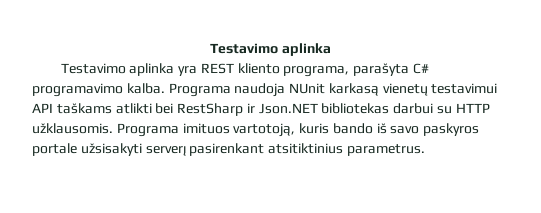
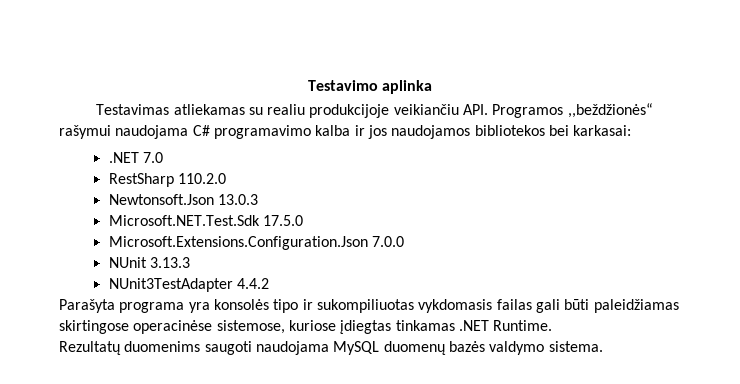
[60,63,430,77] [32,83,498,97] [32,103,490,116] [32,123,480,137] [32,143,425,156] Testavimo aplinka yra REST kliento programa, parašyta C# programavimo kalba. Programa naudoja NUnit karkasą vienetų testavimui API taškams atlikti bei RestSharp ir Json.NET bibliotekas darbui su HTTP užklausomis. Programa imituos vartotoją, kuris bando iš savo paskyros portale užsisakyti serverį pasirenkant atsitiktinius parametrus. -> [96,103,653,118] [59,125,632,139] [108,152,163,163] [108,173,226,187] [108,194,258,205] [108,215,303,226] [108,236,404,250] [108,257,190,268] [108,278,269,292] [59,299,679,313] [59,320,553,334] [59,341,603,355] Testavimas atliekamas su realiu produkcijoje veikiančiu API. Programos ,,beždžionės“ rašymui naudojama C# programavimo kalba ir jos naudojamos bibliotekos bei karkasai: // .NET 7.0 // RestSharp 110.2.0 // Newtonsoft.Json 13.0.3 // Microsoft.NET.Test.Sdk 17.5.0 // Microsoft.Extensions.Configuration.Json 7.0.0 // NUnit 3.13.3 // NUnit3TestAdapter 4.4.2 // Parašyta programa yra konsolės tipo ir sukompiliuotas vykdomasis failas gali būti paleidžiamas skirtingose operacinėse sistemose, kuriose įdiegtas tinkamas .NET Runtime. // Rezultatų duomenims saugoti naudojama MySQL duomenų bazės valdymo sistema.

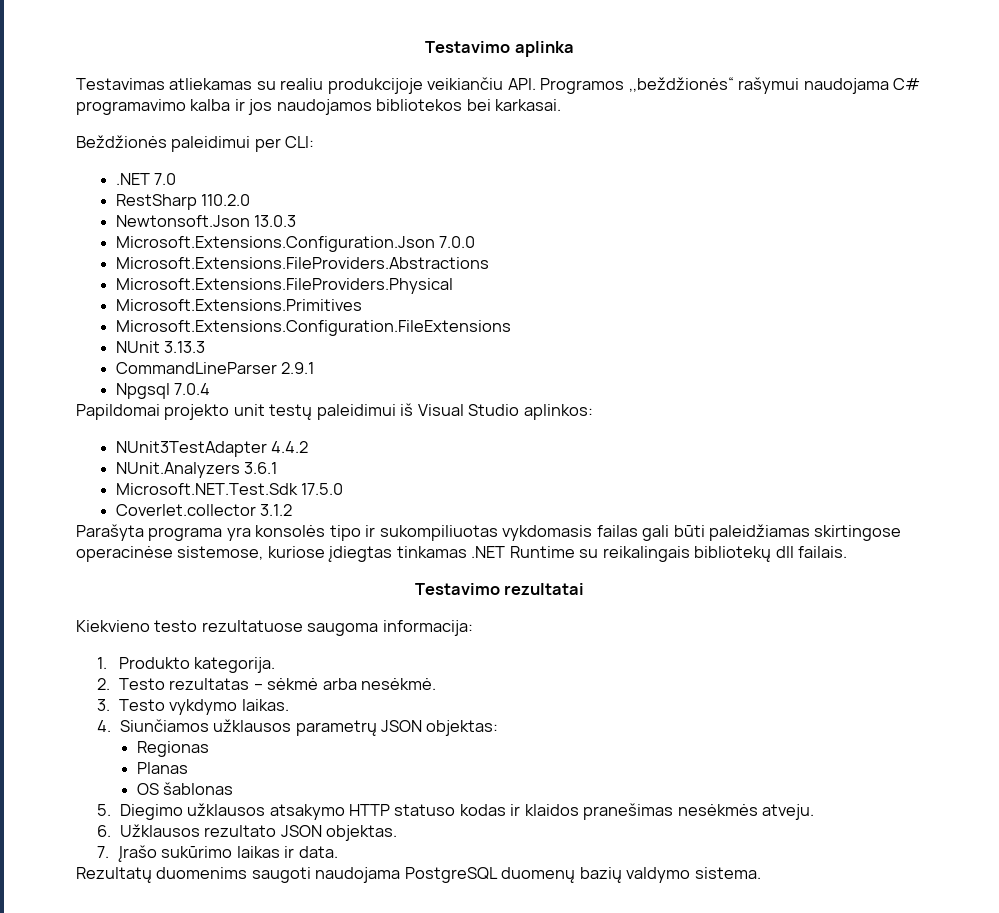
[573,125,632,136] karkasai: -> [495,99,562,111] [76,135,315,152] karkasai. // Beždžionės paleidimui per CLI:
[108,215,303,226] // Microsoft.NET.Test.Sdk 17.5.0 -> (296, 221) none
[108,257,190,268] [108,278,269,292] NUnit 3.13.3 // NUnit3TestAdapter 4.4.2 -> [115,257,489,269] [115,278,453,294] [115,299,362,311] [115,320,511,336] [115,341,205,353] [115,362,314,374] [115,383,210,399] [76,403,593,420] [115,441,308,457] [115,462,277,478] [115,483,343,495] [115,504,292,516] Microsoft.Extensions.FileProviders.Abstractions // Microsoft.Extensions.FileProviders.Physical // Microsoft.Extensions.Primitives // Microsoft.Extensions.Configuration.FileExtensions // NUnit 3.13.3 // CommandLineParser 2.9.1 // Npgsql 7.0.4 // Papildomai projekto unit testų paleidimui iš Visual Studio aplinkos: // NUnit3TestAdapter 4.4.2 // NUnit.Analyzers 3.6.1 // Microsoft.NET.Test.Sdk 17.5.0 // Coverlet.collector 3.1.2
[493,320,553,331] Runtime. -> [509,546,848,562] [414,583,585,595] [76,620,473,636] [97,657,276,673] [97,678,436,690] [97,699,289,715] [97,719,499,736] [136,741,209,757] [136,762,188,774] [136,782,234,795] [97,803,815,820] [97,824,397,841] [97,845,338,862] Runtime su reikalingais bibliotekų dll failais. // Testavimo rezultatai // Kiekvieno testo rezultatuose saugoma informacija: // 1. Produkto kategorija. // 2. Testo rezultatas – sėkmė arba nesėkmė. // 3. Testo vykdymo laikas. // 4. Siunčiamos užklausos parametrų JSON objektas: // Regionas // Planas // OS šablonas // 5. Diegimo užklausos atsakymo HTTP statuso kodas ir klaidos pranešimas nesėkmės atveju. // 6. Užklausos rezultato JSON objektas. // 7. Įrašo sukūrimo laikas ir data.
[333,341,485,355] MySQL duomenų bazės -> [404,867,622,883] PostgreSQL duomenų bazių

